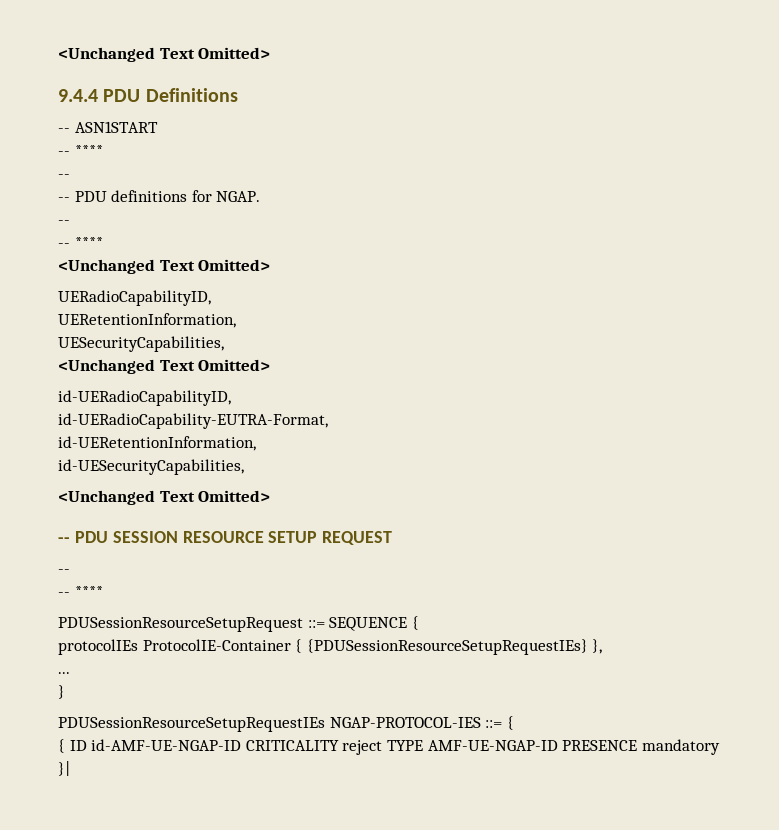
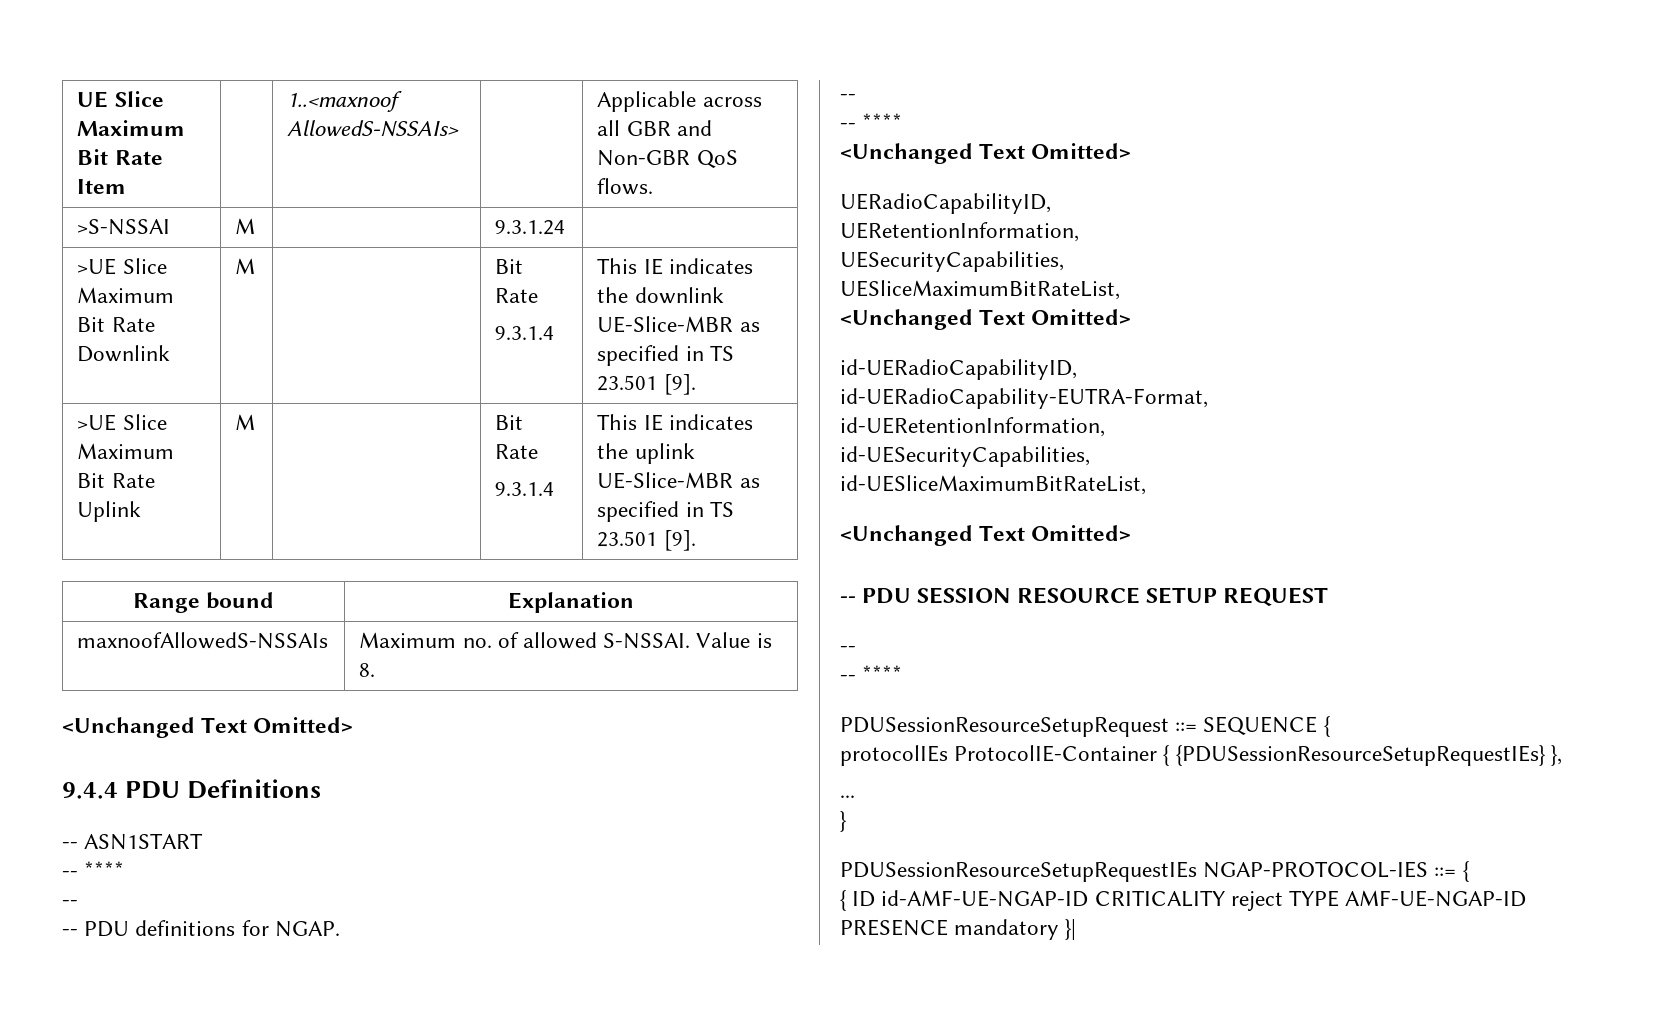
(58, 54) none -> [77,91,164,108] [77,120,186,136] [77,149,163,165] [77,179,127,194] [287,91,403,112] [287,120,460,137] [597,91,762,112] [597,120,712,136] [597,150,738,168] [597,178,654,195] [77,219,171,235] [235,218,256,234] [495,220,566,235] [77,258,167,275] [77,287,175,303] [77,317,155,332] [77,345,171,362] [235,258,256,274] [495,259,524,274] [495,288,539,303] [495,326,555,340] [597,258,753,275] [597,287,724,304] [597,316,760,333] [597,345,734,366] [597,374,696,395] [77,414,167,431] [77,443,175,459] [77,473,155,488] [77,501,142,522] [235,414,256,430] [495,415,524,430] [495,444,539,459] [495,482,555,496] [597,414,753,431] [597,443,695,464] [597,472,760,489] [597,501,734,522] [597,530,696,551] [132,592,275,613] [508,592,634,613] [77,632,329,649] [359,632,772,649] [359,663,376,677] UE Slice Maximum Bit Rate Item | | 1..<maxnoof AllowedS-NSSAIs> | | Applicable across all GBR and Non-GBR QoS flows. // >S-NSSAI | M | | 9.3.1.24 | // >UE Slice Maximum Bit Rate Downlink | M | | Bit Rate // 9.3.1.4 | This IE indicates the downlink UE-Slice-MBR as specified in TS 23.501 [9]. // >UE Slice Maximum Bit Rate Uplink | M | | Bit Rate // 9.3.1.4 | This IE indicates the uplink UE-Slice-MBR as specified in TS 23.501 [9]. // Range bound | Explanation // maxnoofAllowedS-NSSAIs | Maximum no. of allowed S-NSSAI. Value is 8. //
(224, 344) none -> [840,280,1120,300] // UESliceMaximumBitRateList,
(244, 467) none -> [840,475,1146,495] // id-UESliceMaximumBitRateList,

